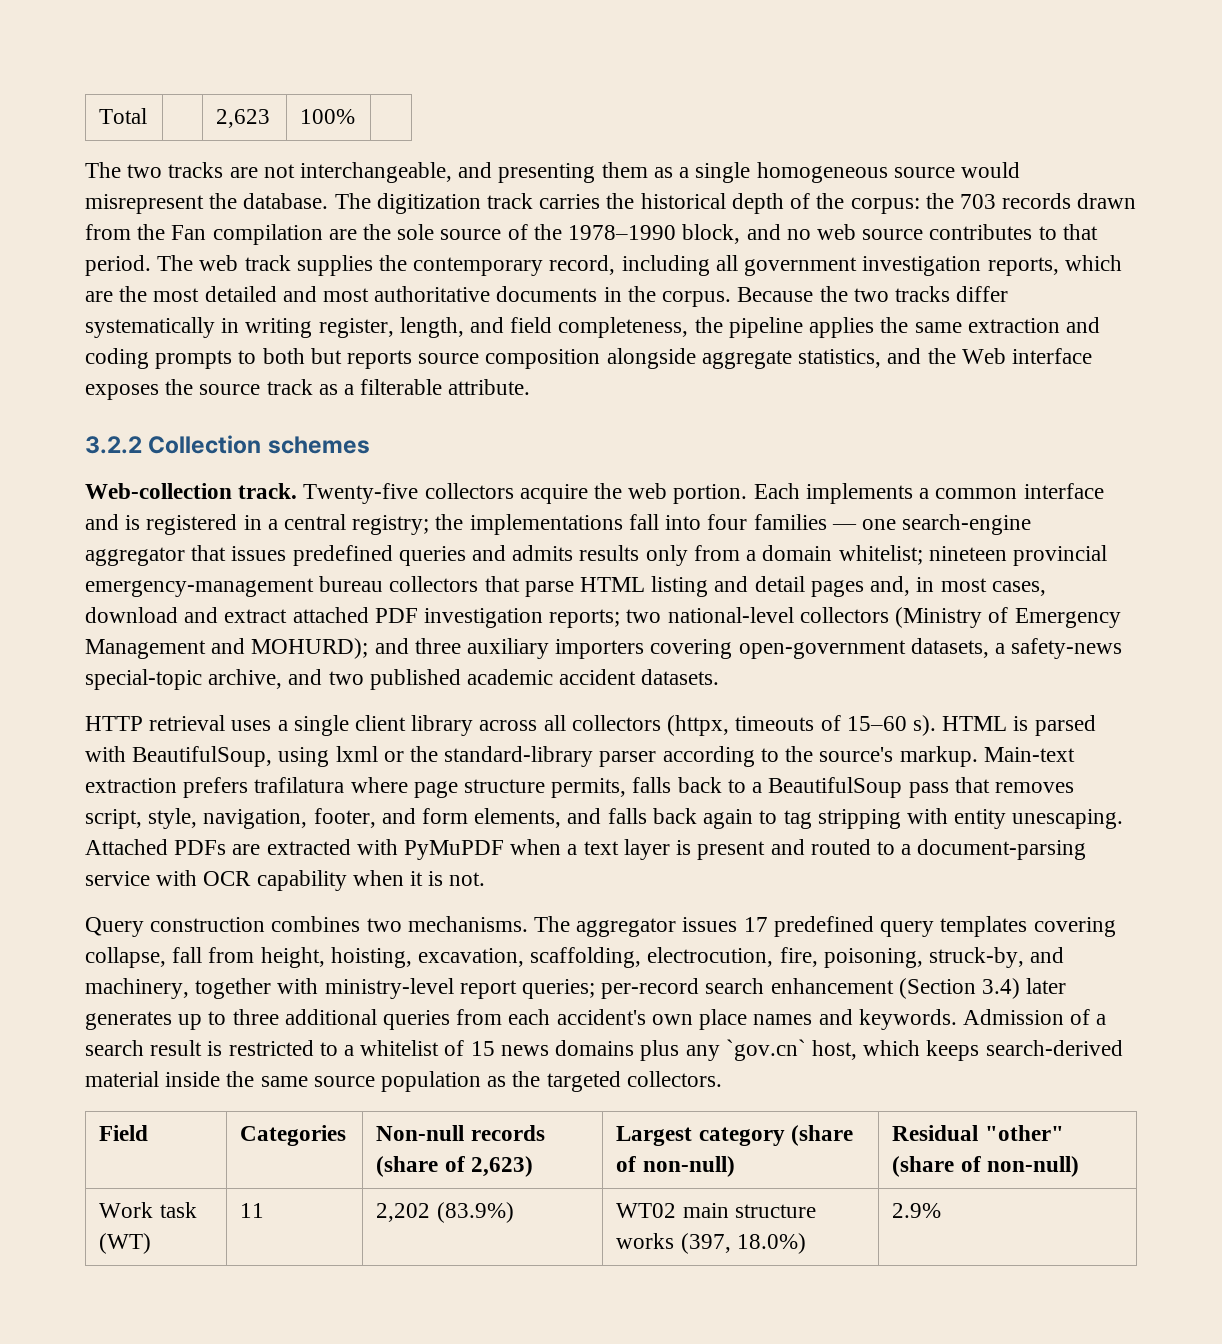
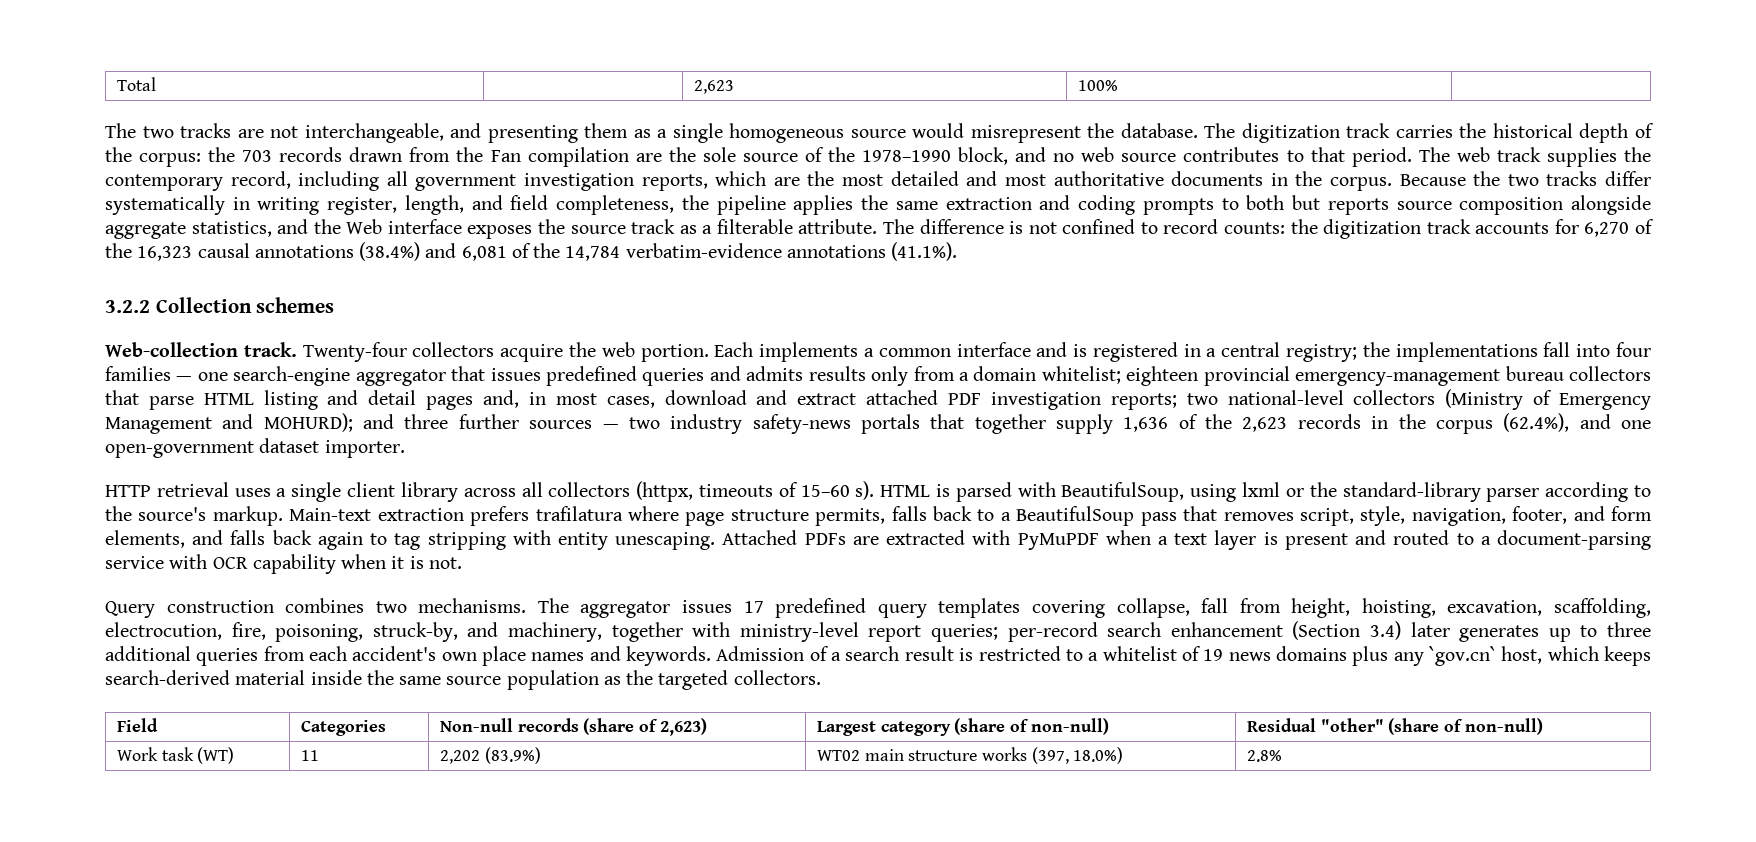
(531, 387) none -> [882,219,1655,239] [105,242,958,261] The difference is not confined to record counts: the digitization track accounts for 6,270 of the 16,323 causal annotations (38.4%) and 6,081 of the 14,784 verbatim-evidence annotations (41.1%).
[303,483,419,504] Twenty-five -> [302,342,407,362] Twenty-four
[928,546,1007,561] nineteen -> [1126,366,1199,386] eighteen
[467,638,1123,659] [85,669,720,690] auxiliary importers covering open-government datasets, a safety-news special-topic archive, and two published academic accident datasets. -> [458,413,1651,434] [105,438,405,458] further sources — two industry safety-news portals that together supply 1,636 of the 2,623 records in the corpus (62.4%), and one open-government dataset importer.
[470,1041,495,1056] 15 -> [1203,649,1224,661] 19
[892,1203,942,1218] 2.9% -> [1246,750,1282,762] 2.8%

